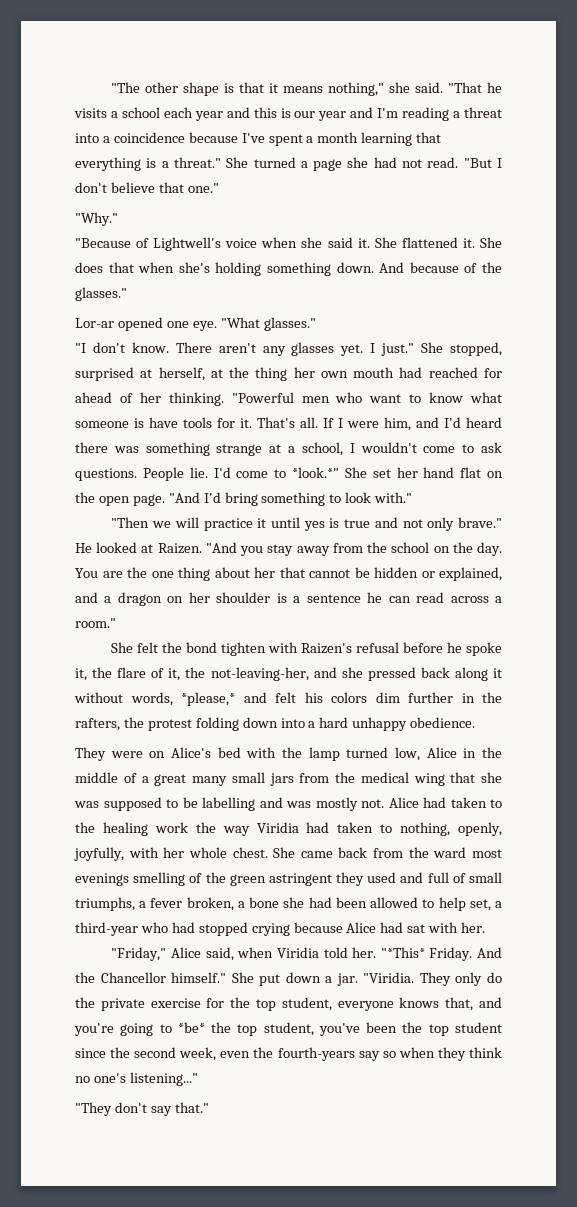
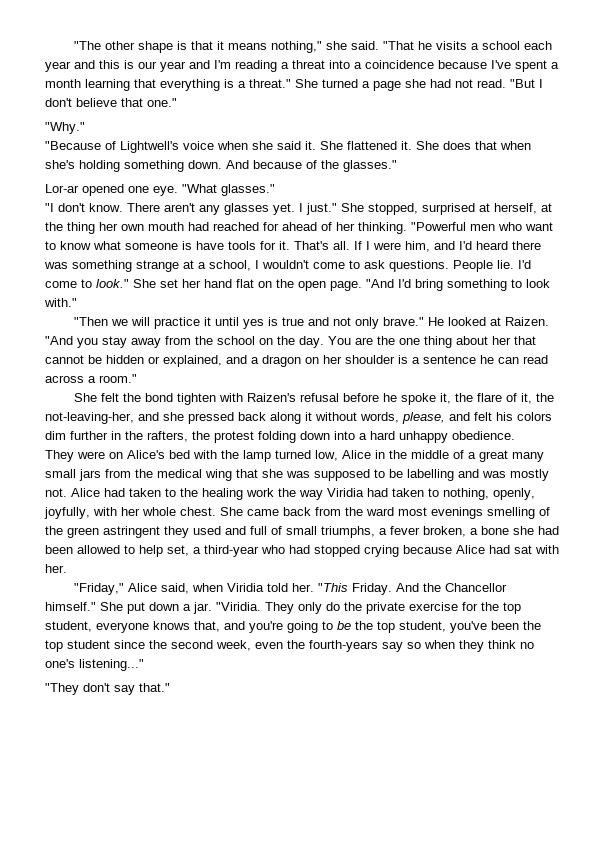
[292,467,339,478] *look.*" -> [96,279,129,288] look."
[181,692,235,706] *please,* -> [402,412,445,424] please,
[380,947,425,958] "*This* -> [317,583,348,592] "This
[177,1022,205,1033] *be* -> [337,621,351,630] be

